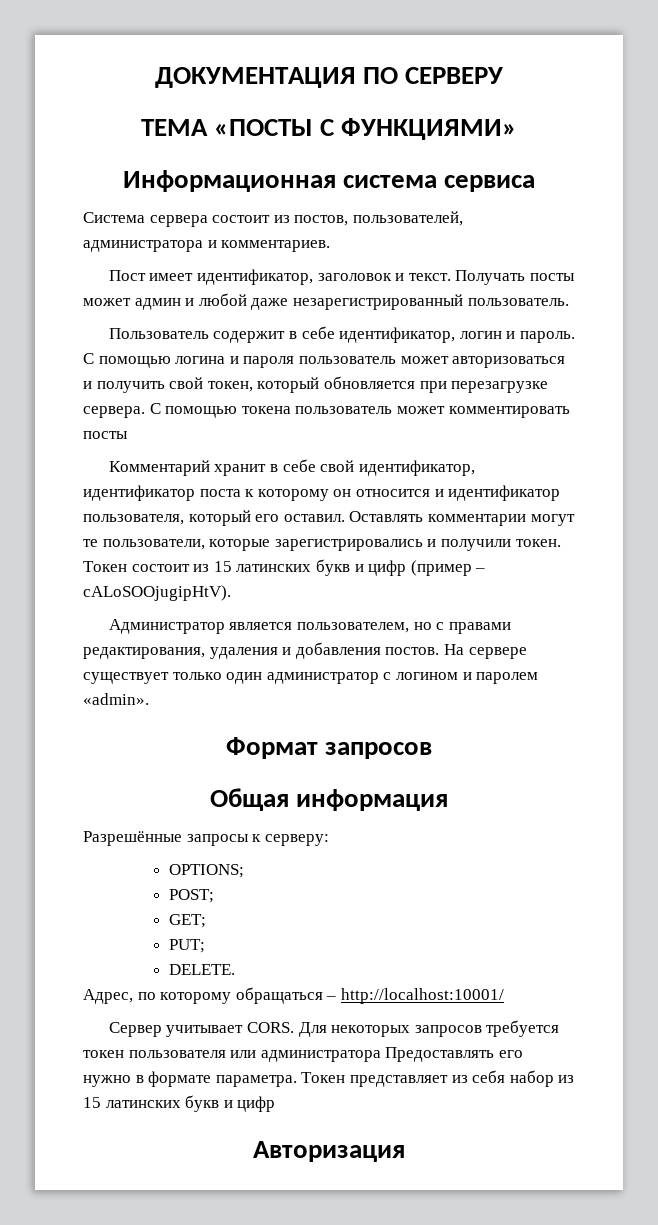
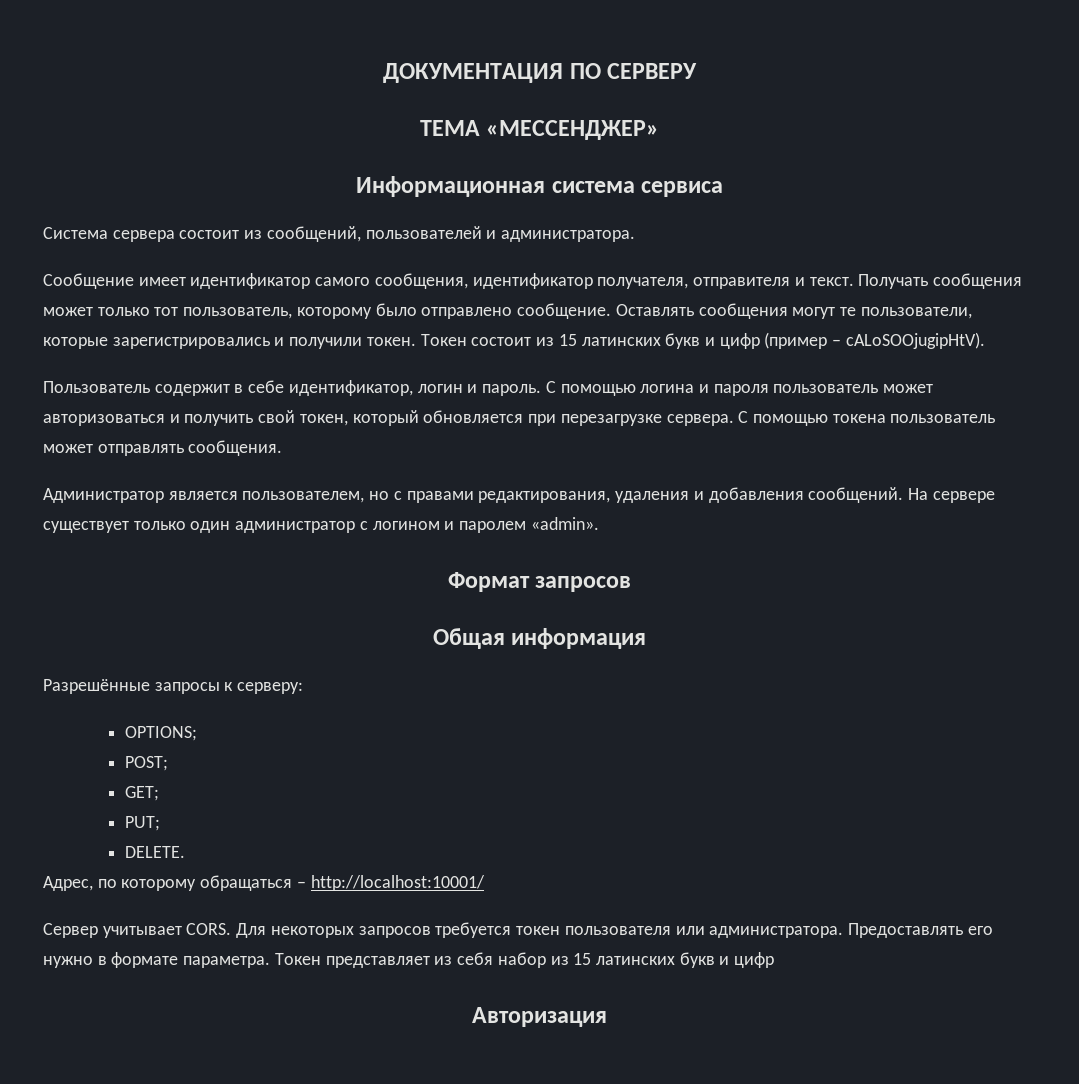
[213,118,518,140] «ПОСТЫ С ФУНКЦИЯМИ» -> [486,120,660,140] «МЕССЕНДЖЕР»
[294,211,463,226] [83,240,331,252] [108,269,575,285] [83,293,569,310] постов, пользователей, администратора и комментариев. // Пост имеет идентификатор, заголовок и текст. Получать посты может админ и любой даже незарегистрированный пользователь. -> [266,226,636,242] [43,273,1022,289] [43,303,972,319] [43,332,985,349] сообщений, пользователей и администратора. // Сообщение имеет идентификатор самого сообщения, идентификатор получателя, отправителя и текст. Получать сообщения может только тот пользователь, которому было отправлено сообщение. Оставлять сообщения могут те пользователи, которые зарегистрировались и получили токен. Токен состоит из 15 латинских букв и цифр (пример – cALoSOOjugipHtV).
[448,406,570,418] [83,431,128,439] [108,459,475,476] [83,485,561,501] [83,510,575,526] [83,539,561,551] [83,559,486,576] [83,585,231,601] комментировать посты // Комментарий хранит в себе свой идентификатор, идентификатор поста к которому он относится и идентификатор пользователя, который его оставил. Оставлять комментарии могут те пользователи, которые зарегистрировались и получили токен. Токен состоит из 15 латинских букв и цифр (пример – cALoSOOjugipHtV). -> [97,440,283,456] отправлять сообщения.
[385,647,440,655] постов. -> [808,487,904,503] сообщений.
[260,1050,381,1062] администратора -> [709,926,844,938] администратора.

